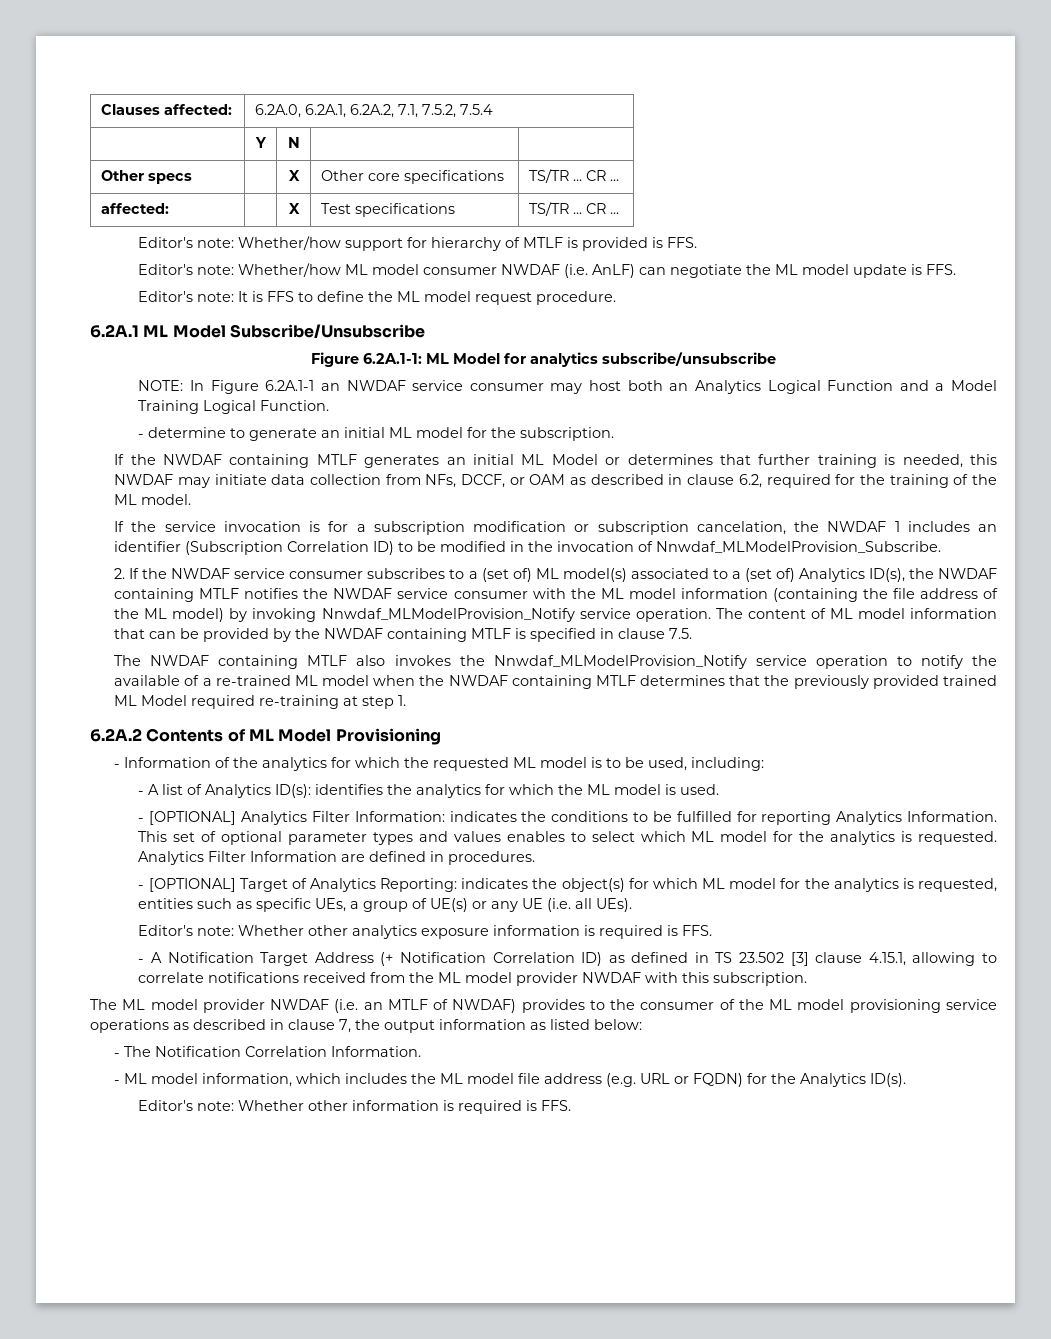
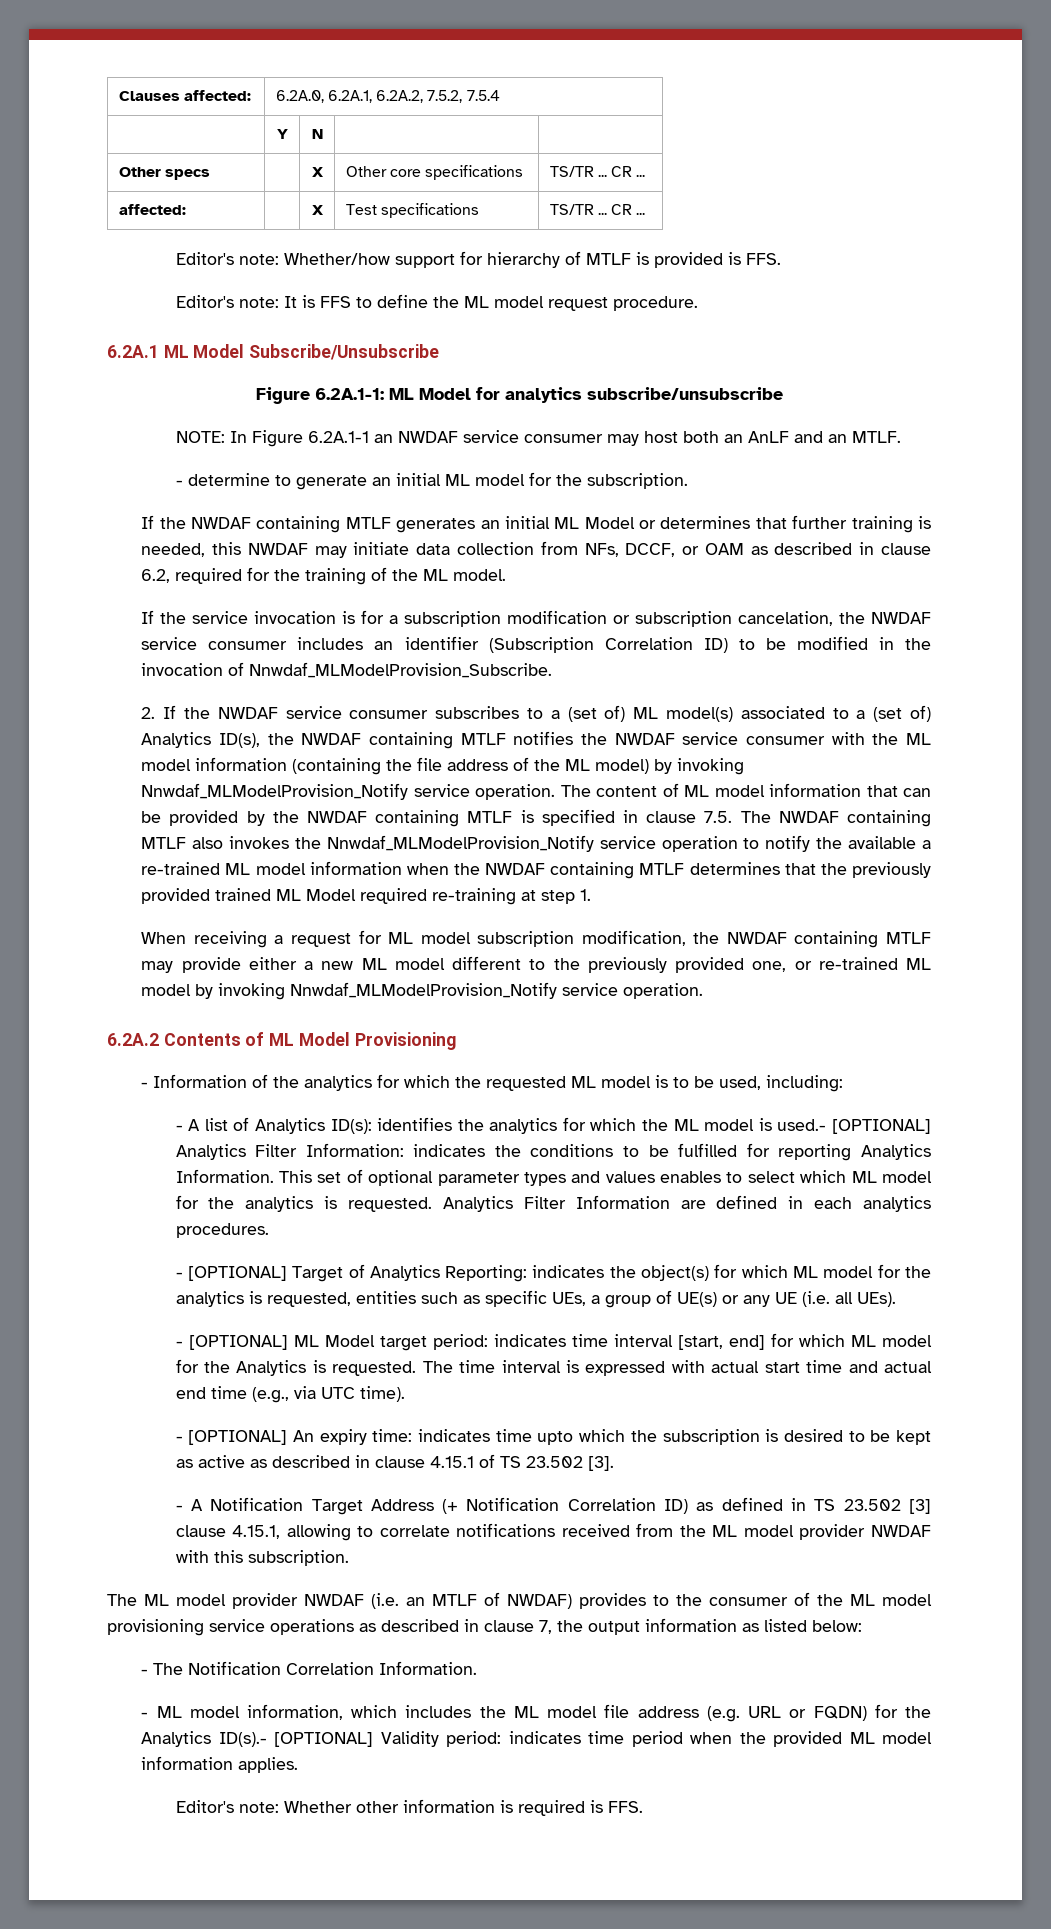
[397,104,418,118] 7.1, -> (424, 96) none
[138,263,957,278] // Editor's note: Whether/how ML model consumer NWDAF (i.e. AnLF) can negotiate the ML model update is FFS. -> (781, 259) none
[694,380,998,394] [138,400,330,414] Analytics Logical Function and a Model Training Logical Function. -> [747,431,901,443] AnLF and an MTLF.
[894,521,900,532] 1 -> [141,637,288,650] service consumer
(693, 633) // -> (733, 817) none
[184,675,200,686] of -> (917, 842) none
(370, 680) none -> [309,861,402,875] information
(407, 700) none -> [141,930,931,948] [141,956,931,973] [141,982,704,1000] // When receiving a request for ML model subscription modification, the NWDAF containing MTLF may provide either a new ML model different to the previously provided one, or re-trained ML model by invoking Nnwdaf_MLModelProvision_Notify service operation.
[680,784,720,795] [138,818,145,822] used. // - -> [777,1119,827,1131] used.-
(445, 856) none -> [814,1196,932,1212] each analytics
[138,925,713,939] Editor's note: Whether other analytics exposure information is required is FFS. -> [175,1333,933,1351] [175,1359,932,1376] [175,1386,405,1403] [175,1429,931,1445] [175,1454,614,1471] - [OPTIONAL] ML Model target period: indicates time interval [start, end] for which ML model for the Analytics is requested. The time interval is expressed with actual start time and actual end time (e.g., via UTC time). // - [OPTIONAL] An expiry time: indicates time upto which the subscription is desired to be kept as active as described in clause 4.15.1 of TS 23.502 [3].
[870,1073,907,1087] ID(s). -> [218,1731,933,1747] [141,1756,299,1773] ID(s).- [OPTIONAL] Validity period: indicates time period when the provided ML model information applies.

